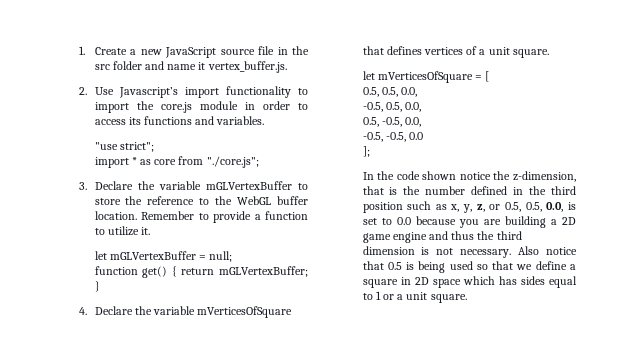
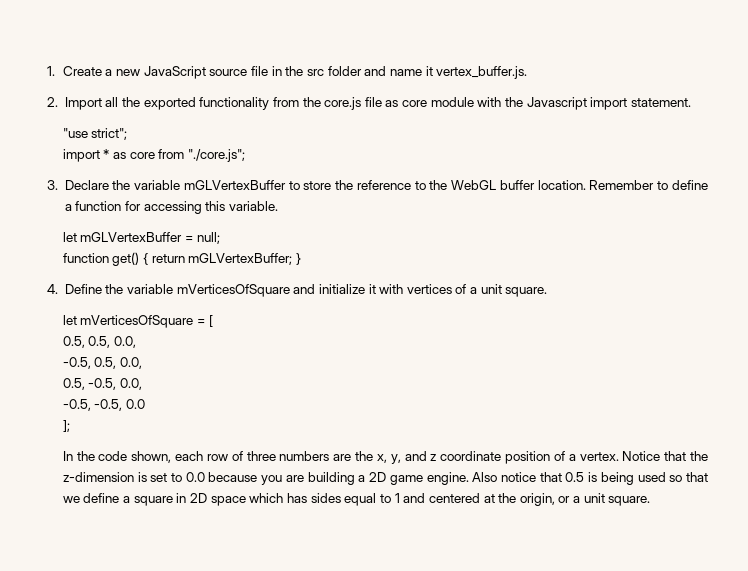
[94,86,308,98] [94,101,308,113] [94,116,265,125] Use Javascript’s import functionality to import the core.js module in order to access its functions and variables. -> [64,97,691,110] Import all the exported functionality from the core.js file as core module with the Javascript import statement.
[213,211,252,223] provide -> [671,180,708,190] define
[94,226,151,236] to utilize it. -> [124,201,278,214] for accessing this variable.
[94,306,133,315] Declare -> [64,284,102,294] Define
[362,46,422,55] that defines -> [293,284,404,294] and initialize it with
[422,171,576,182] [362,186,576,195] [362,201,564,213] shown notice the z-dimension, that is the number defined in the third position such as x, y, z, or 0.5, 0.5, 0.0, -> [131,451,708,464] [62,472,134,482] shown, each row of three numbers are the x, y, and z coordinate position of a vertex. Notice that the z-dimension
[392,231,522,243] [362,246,512,258] engine and thus the third dimension is not necessary. -> [426,472,469,485] engine.
(381, 295) none -> [403,493,555,506] and centered at the origin,

